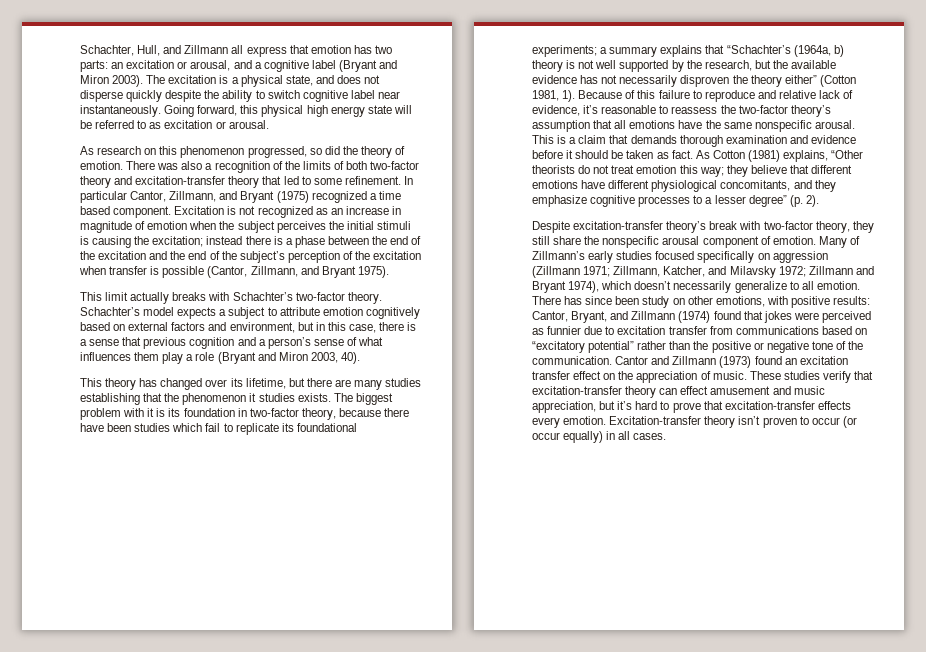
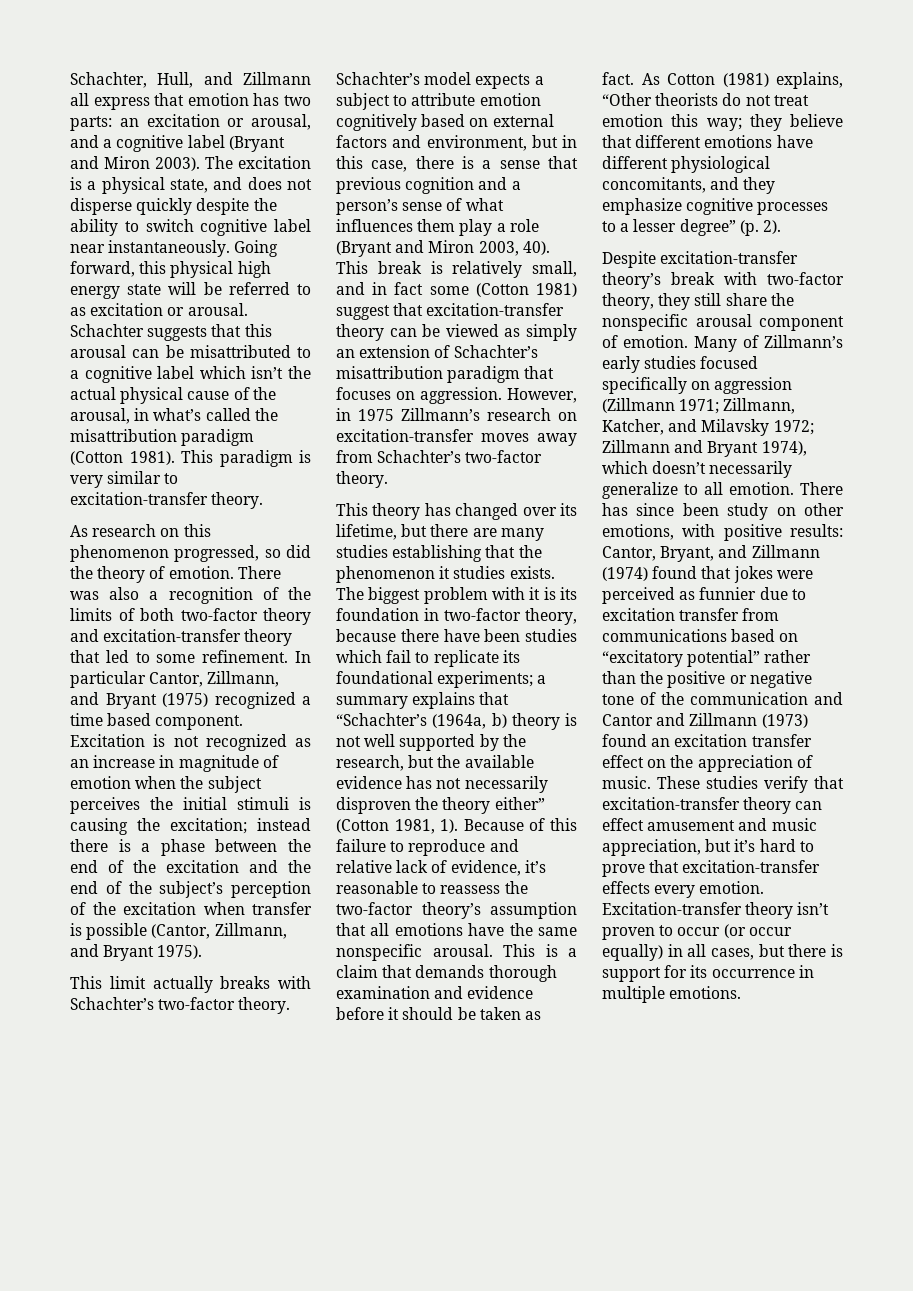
(269, 124) none -> [70,324,272,341] [70,345,311,358] [70,366,311,383] [70,387,276,404] [70,408,278,424] [70,429,255,446] [70,450,311,467] [70,471,179,488] [70,492,264,509] Schachter suggests that this arousal can be misattributed to a cognitive label which isn’t the actual physical cause of the arousal, in what’s called the misattribution paradigm (Cotton 1981). This paradigm is very similar to excitation-transfer theory.
(360, 358) none -> [336,261,577,278] [336,282,577,297] [336,303,565,320] [336,324,577,341] [336,345,538,358] [336,366,555,383] [336,387,577,404] [336,408,577,421] [336,429,577,446] [336,450,543,463] [336,471,388,488] This break is relatively small, and in fact some (Cotton 1981) suggest that excitation-transfer theory can be viewed as simply an extension of Schachter’s misattribution paradigm that focuses on aggression. However, in 1975 Zillmann’s research on excitation-transfer moves away from Schachter’s two-factor theory.
[532,356,612,365] communication. -> [690,692,843,705] communication and
[633,433,667,440] cases. -> [711,944,843,960] [602,965,814,982] [602,986,742,1003] cases, but there is support for its occurrence in multiple emotions.

